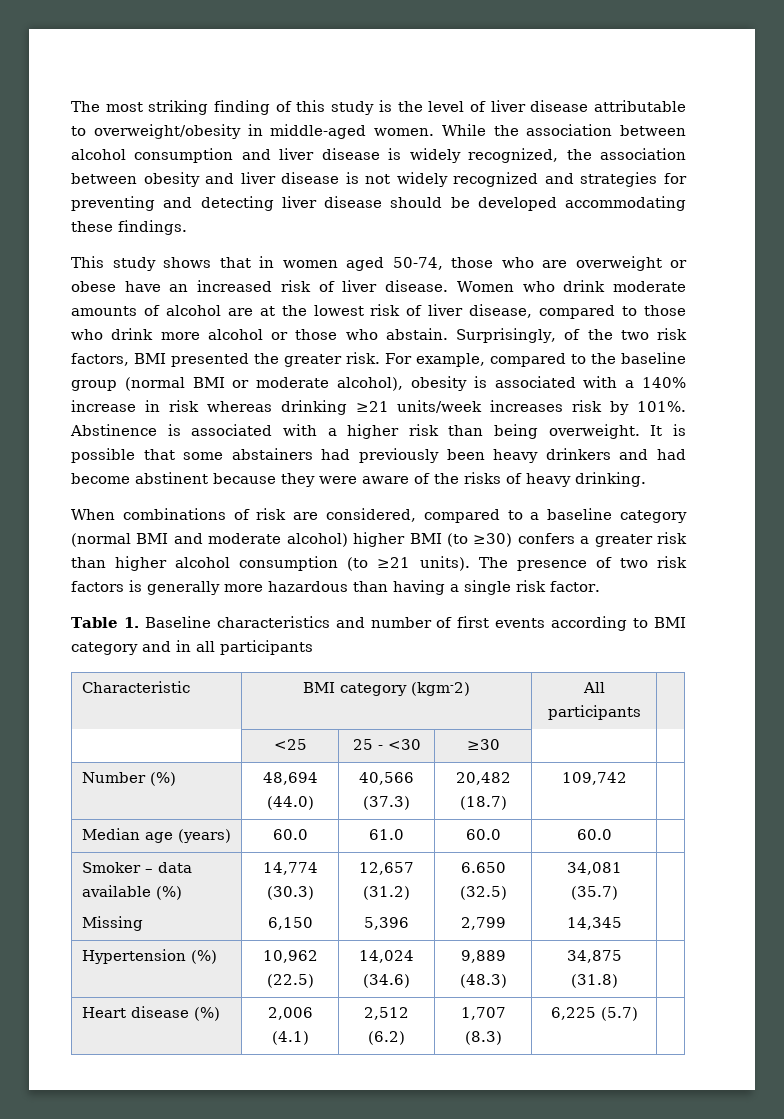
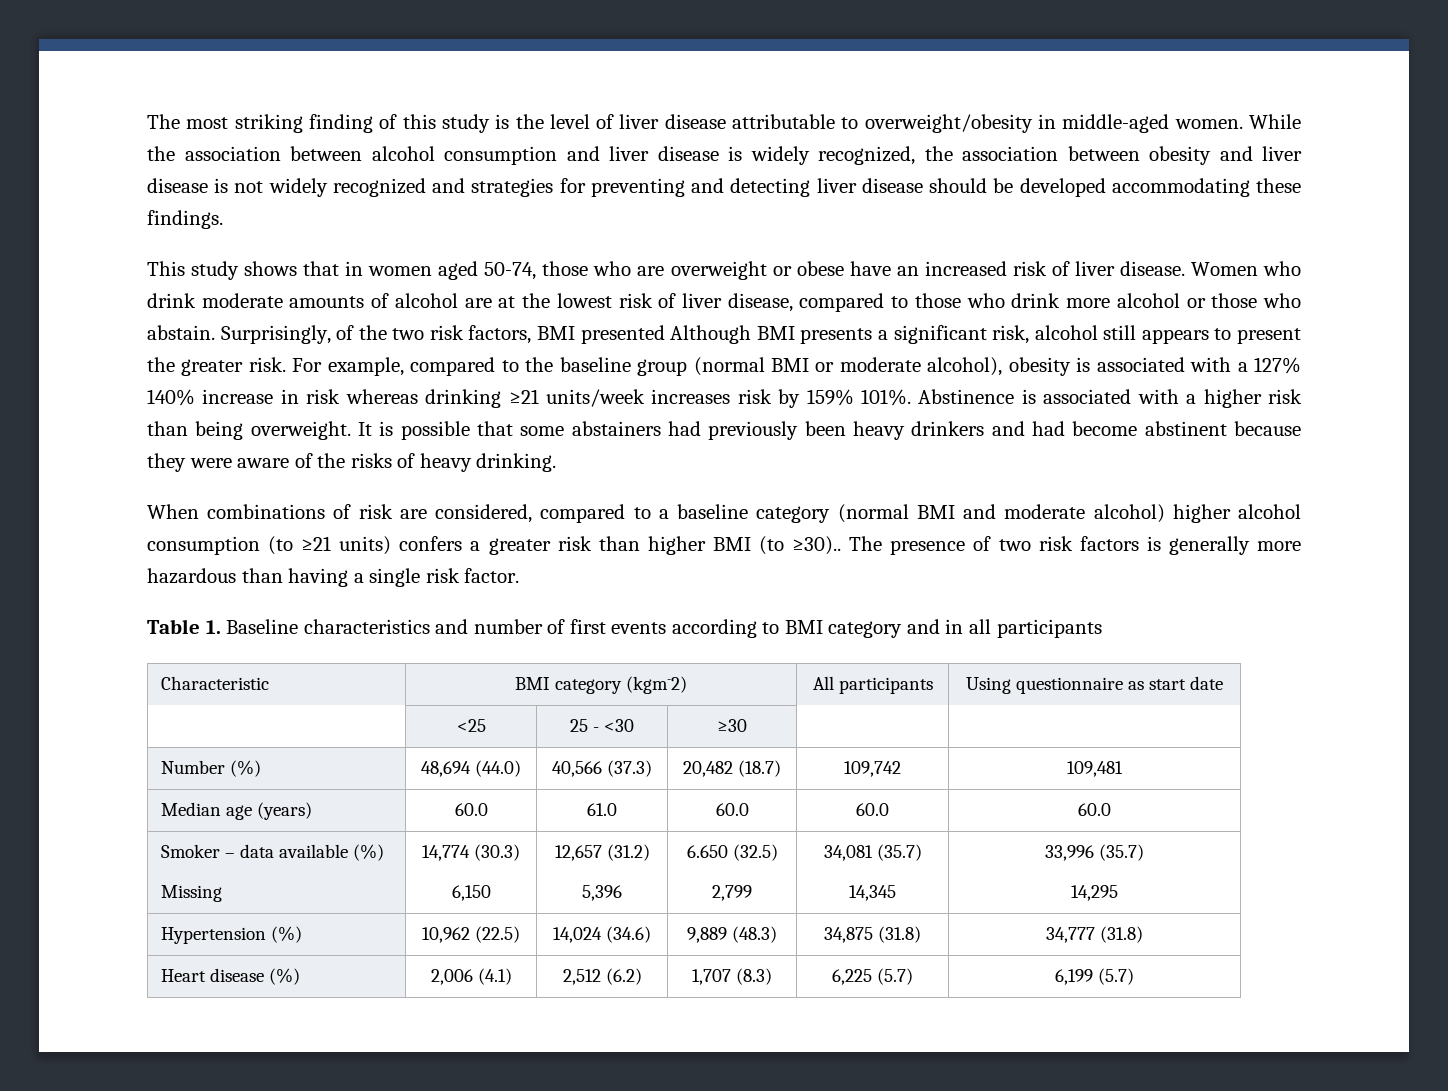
(249, 360) none -> [670,325,1301,344] Although BMI presents a significant risk, alcohol still appears to present
(635, 384) none -> [1254,357,1302,374] 127%
(630, 408) none -> [806,389,854,406] 159%
[409,533,513,547] BMI (to ≥30) -> [1238,504,1302,519] [147,536,392,555] alcohol consumption (to ≥21 units)
[175,556,470,571] alcohol consumption (to ≥21 units). -> [712,536,842,555] BMI (to ≥30)..
(641, 712) none -> [966,676,1223,694] Using questionnaire as start date
(627, 778) none -> [1067,761,1123,777] 109,481
(612, 834) none -> [1078,803,1111,816] 60.0
(622, 923) none -> [1045,844,1144,861] [1071,885,1118,901] 33,996 (35.7) // 14,295
(618, 981) none -> [1046,926,1143,943] 34,777 (31.8)
(638, 1014) none -> [1055,968,1134,985] 6,199 (5.7)

